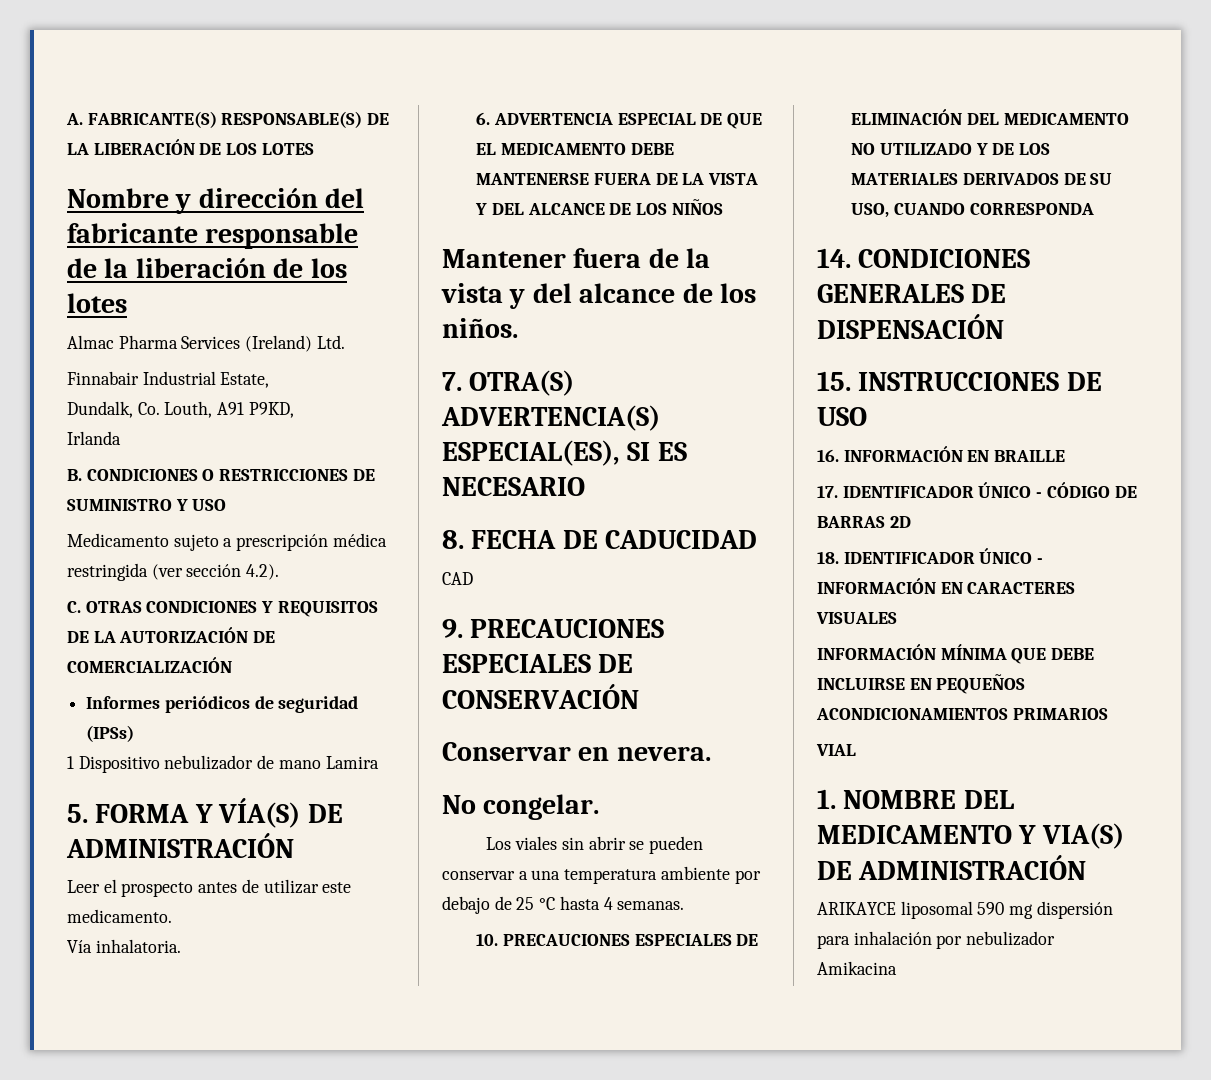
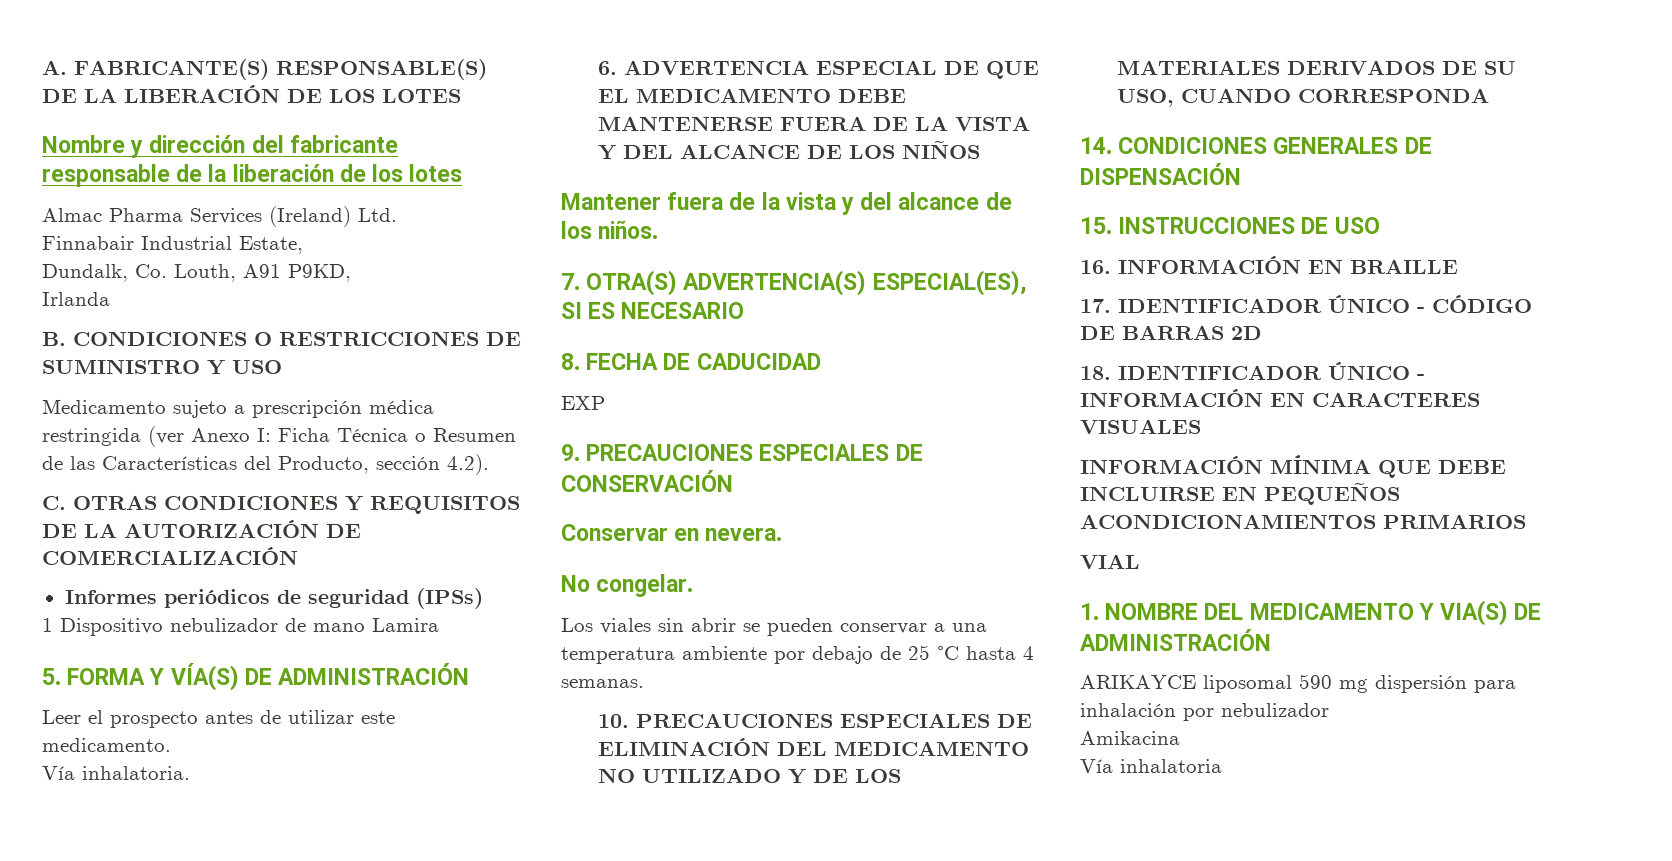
(183, 572) none -> [191,428,516,442] [42,456,369,474] Anexo I: Ficha Técnica o Resumen de las Características del Producto,
[442,572,473,585] CAD -> [561,396,605,410] EXP
(897, 968) none -> [1080,759,1222,773] // Vía inhalatoria

